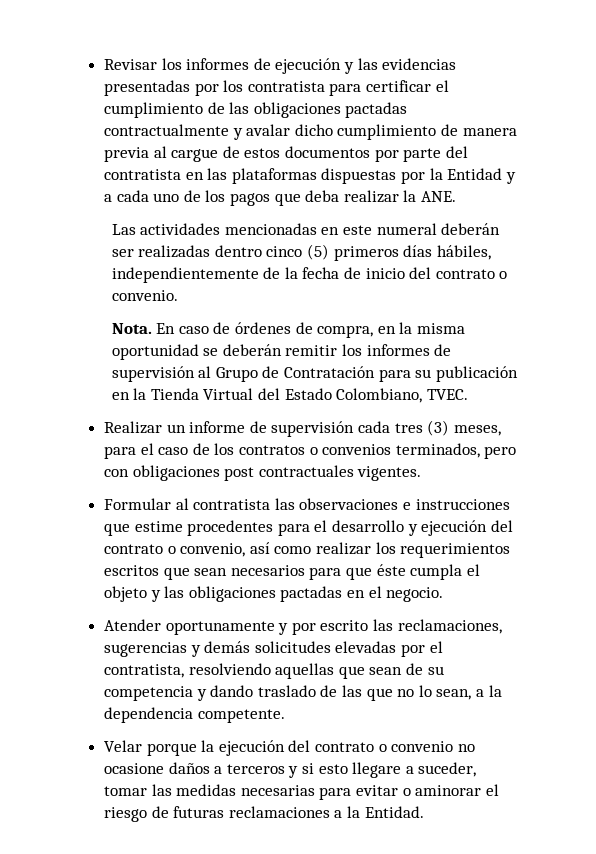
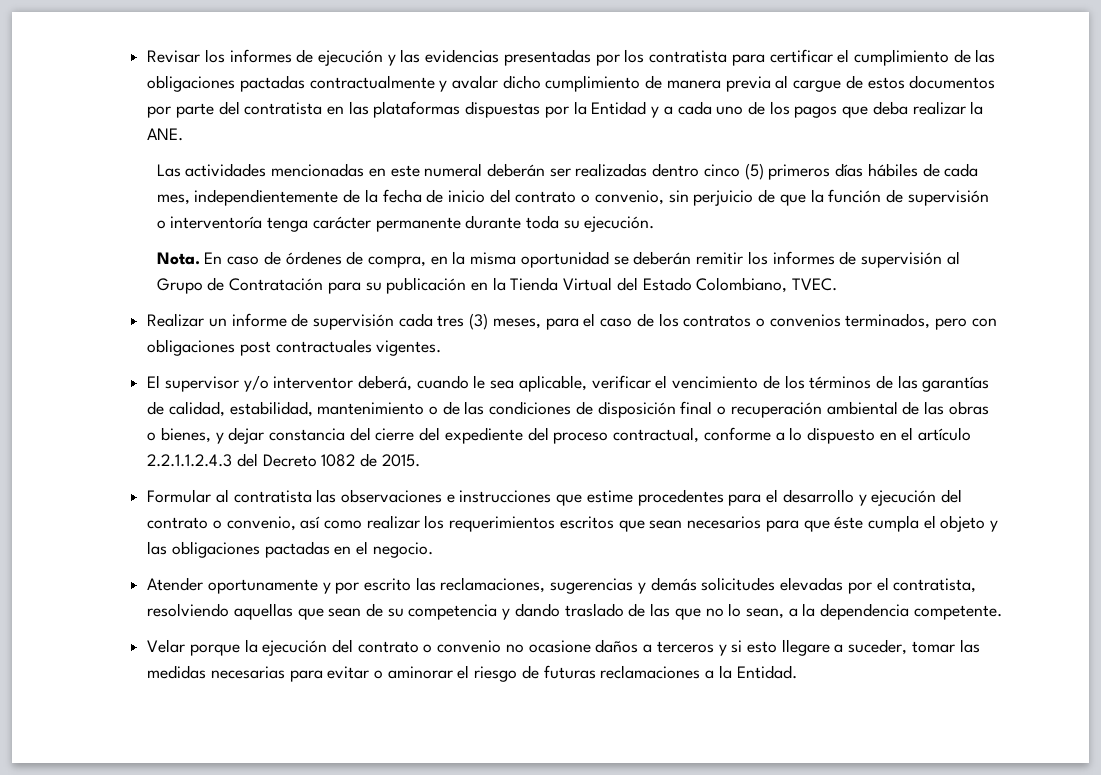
[436,245,491,260] hábiles, -> [867,163,979,177] [156,194,190,205] hábiles de cada mes,
[111,290,178,301] convenio. -> [594,189,989,206] [156,215,655,232] convenio, sin perjuicio de que la función de supervisión o interventoría tenga carácter permanente durante toda su ejecución.
(422, 473) none -> [147,375,990,392] [147,401,989,418] [147,427,972,444] [147,453,420,467] // El supervisor y/o interventor deberá, cuando le sea aplicable, verificar el vencimiento de los términos de las garantías de calidad, estabilidad, mantenimiento o de las condiciones de disposición final o recuperación ambiental de las obras o bienes, y dejar constancia del cierre del expediente del proceso contractual, conforme a lo dispuesto en el artículo 2.2.1.1.2.4.3 del Decreto 1082 de 2015.

